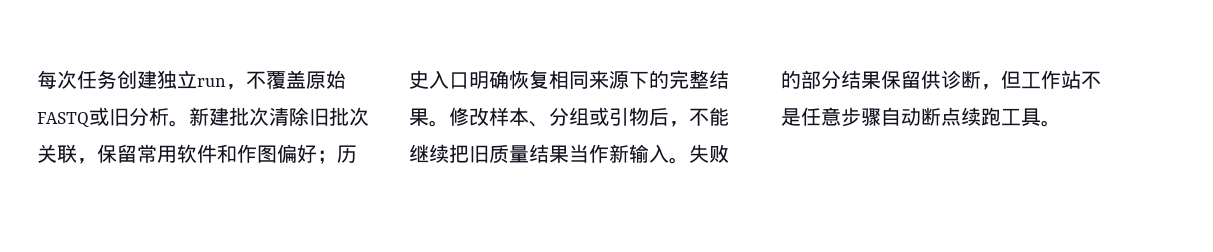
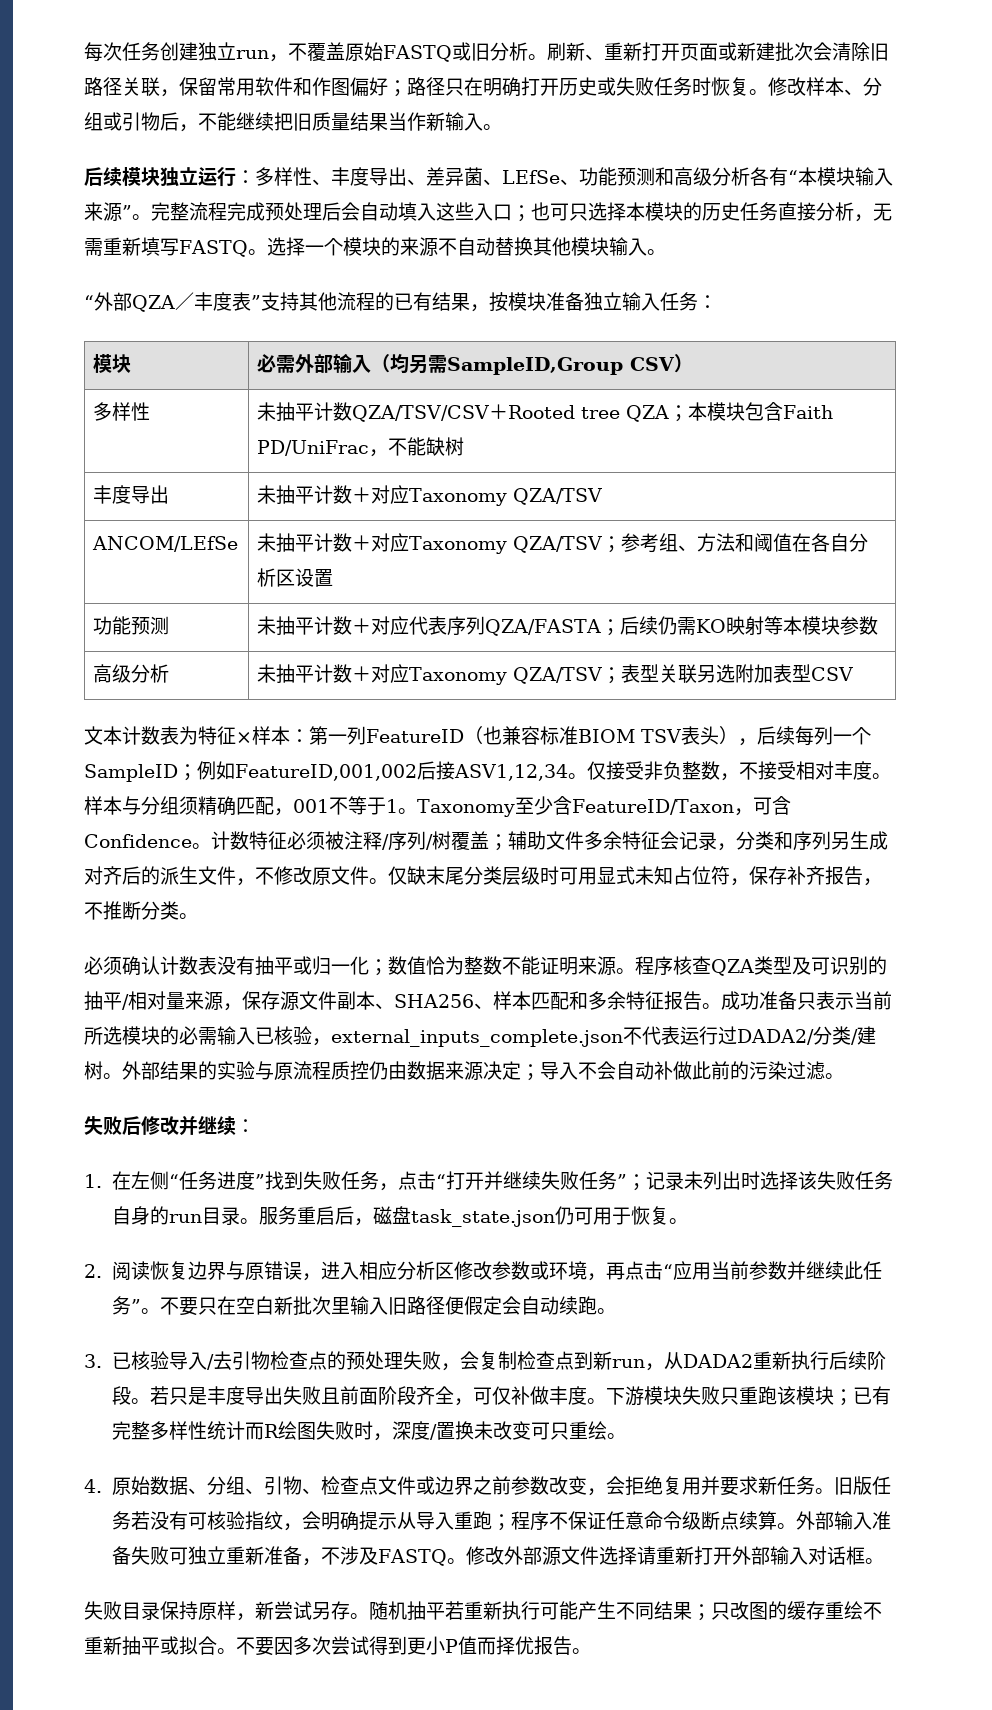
[189,107,369,126] 新建批次清除旧批次 -> [546,42,889,62] [84,77,122,96] 刷新、重新打开页面或新建批次会清除旧路径
[337,145,357,163] [409,70,729,89] [409,108,429,126] 历史入口明确恢复相同来源下的完整结果 -> [407,77,749,97] 路径只在明确打开历史或失败任务时恢复
[689,144,729,163] [781,70,1101,90] [781,107,1041,127] 失败的部分结果保留供诊断，但工作站不是任意步骤自动断点续跑工具 -> [84,167,893,187] [84,202,892,222] [84,237,666,257] [84,292,717,312] [93,354,132,373] [257,353,694,375] [93,402,151,421] [257,402,834,422] [257,437,465,457] [93,485,170,504] [257,485,603,506] [92,536,239,552] [257,533,869,554] [257,568,334,587] [93,616,170,635] [257,616,879,636] [93,664,170,683] [257,664,854,685] [84,726,871,746] [84,761,891,782] [84,796,791,817] [84,831,888,851] [84,866,882,886] [84,901,198,920] [84,956,887,976] [84,991,892,1011] [84,1026,876,1047] [84,1061,844,1081] [84,1115,255,1136] [84,1171,894,1191] [112,1206,689,1227] [84,1261,883,1281] [112,1296,617,1316] [84,1351,887,1371] [112,1386,892,1406] [112,1421,627,1441] [84,1476,892,1496] [112,1511,892,1531] [112,1546,885,1566] [84,1601,882,1621] [84,1636,572,1656] // 后续模块独立运行：多样性、丰度导出、差异菌、LEfSe、功能预测和高级分析各有“本模块输入来源”。完整流程完成预处理后会自动填入这些入口；也可只选择本模块的历史任务直接分析，无需重新填写FASTQ。选择一个模块的来源不自动替换其他模块输入。 // “外部QZA／丰度表”支持其他流程的已有结果，按模块准备独立输入任务： // 模块 | 必需外部输入（均另需SampleID,Group CSV） // 多样性 | 未抽平计数QZA/TSV/CSV＋Rooted tree QZA；本模块包含Faith PD/UniFrac，不能缺树 // 丰度导出 | 未抽平计数＋对应Taxonomy QZA/TSV // ANCOM/LEfSe | 未抽平计数＋对应Taxonomy QZA/TSV；参考组、方法和阈值在各自分析区设置 // 功能预测 | 未抽平计数＋对应代表序列QZA/FASTA；后续仍需KO映射等本模块参数 // 高级分析 | 未抽平计数＋对应Taxonomy QZA/TSV；表型关联另选附加表型CSV // 文本计数表为特征×样本：第一列FeatureID（也兼容标准BIOM TSV表头），后续每列一个SampleID；例如FeatureID,001,002后接ASV1,12,34。仅接受非负整数，不接受相对丰度。样本与分组须精确匹配，001不等于1。Taxonomy至少含FeatureID/Taxon，可含Confidence。计数特征必须被注释/序列/树覆盖；辅助文件多余特征会记录，分类和序列另生成对齐后的派生文件，不修改原文件。仅缺末尾分类层级时可用显式未知占位符，保存补齐报告，不推断分类。 // 必须确认计数表没有抽平或归一化；数值恰为整数不能证明来源。程序核查QZA类型及可识别的抽平/相对量来源，保存源文件副本、SHA256、样本匹配和多余特征报告。成功准备只表示当前所选模块的必需输入已核验，external_inputs_complete.json不代表运行过DADA2/分类/建树。外部结果的实验与原流程质控仍由数据来源决定；导入不会自动补做此前的污染过滤。 // 失败后修改并继续： // 1.在左侧“任务进度”找到失败任务，点击“打开并继续失败任务”；记录未列出时选择该失败任务自身的run目录。服务重启后，磁盘task_state.json仍可用于恢复。 // 2.阅读恢复边界与原错误，进入相应分析区修改参数或环境，再点击“应用当前参数并继续此任务”。不要只在空白新批次里输入旧路径便假定会自动续跑。 // 3.已核验导入/去引物检查点的预处理失败，会复制检查点到新run，从DADA2重新执行后续阶段。若只是丰度导出失败且前面阶段齐全，可仅补做丰度。下游模块失败只重跑该模块；已有完整多样性统计而R绘图失败时，深度/置换未改变可只重绘。 // 4.原始数据、分组、引物、检查点文件或边界之前参数改变，会拒绝复用并要求新任务。旧版任务若没有可核验指纹，会明确提示从导入重跑；程序不保证任意命令级断点续算。外部输入准备失败可独立重新准备，不涉及FASTQ。修改外部源文件选择请重新打开外部输入对话框。 // 失败目录保持原样，新尝试另存。随机抽平若重新执行可能产生不同结果；只改图的缓存重绘不重新抽平或拟合。不要因多次尝试得到更小P值而择优报告

